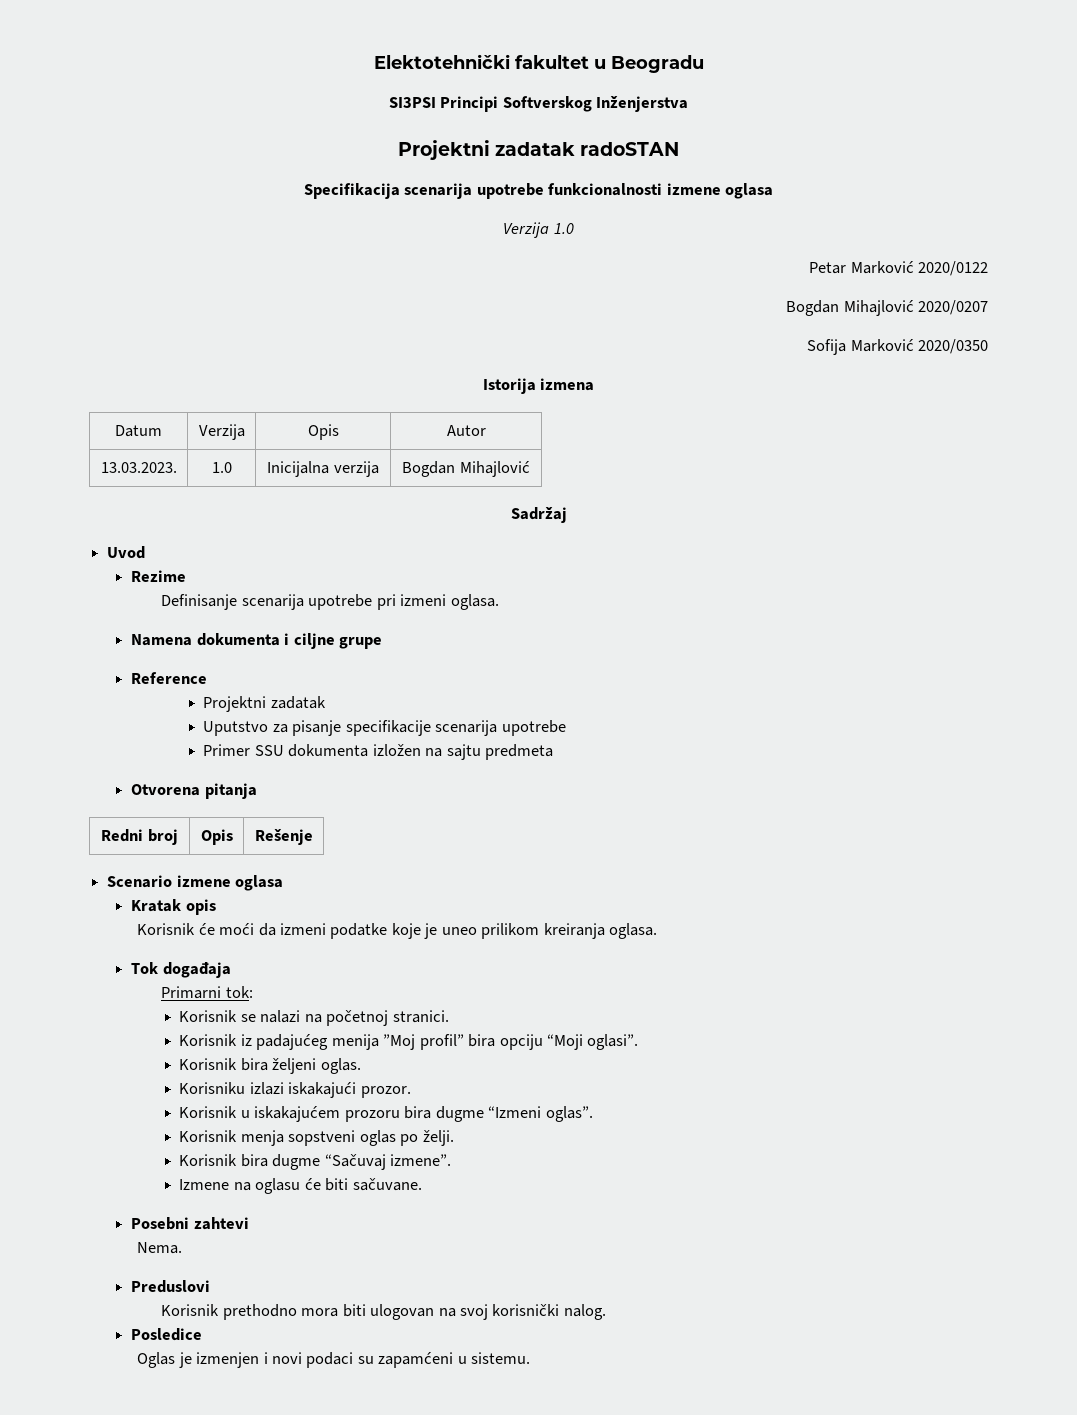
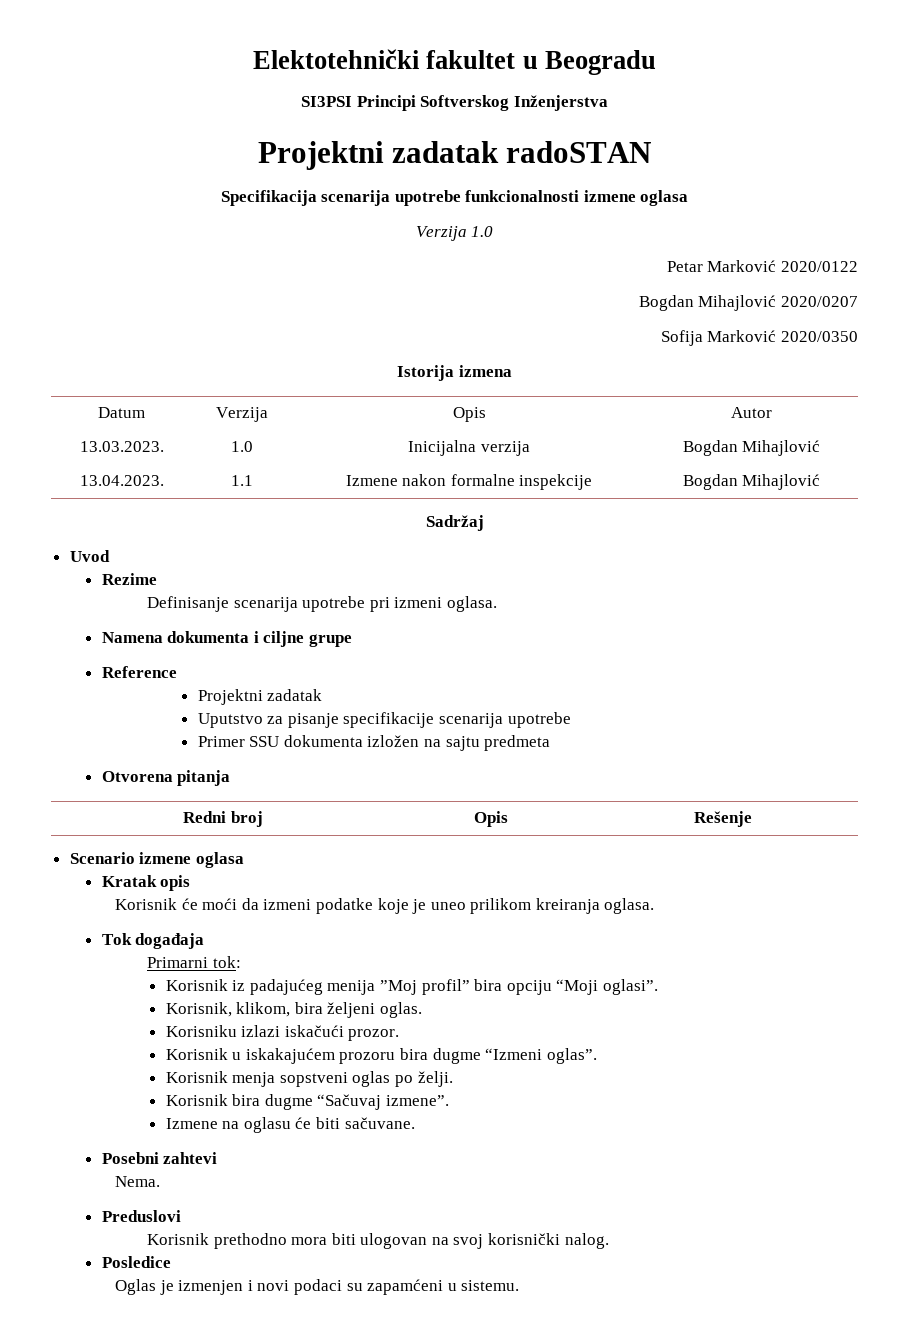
(530, 469) none -> [79,475,164,486] [231,475,254,486] [345,474,593,490] [682,474,821,490] // 13.04.2023. | 1.1 | Izmene nakon formalne inspekcije | Bogdan Mihajlović
[179,1010,449,1026] // Korisnik se nalazi na početnoj stranici. -> (241, 962) none
[179,1058,238,1070] Korisnik -> [165,1002,291,1017] Korisnik, klikom,
[288,1082,357,1098] iskakajući -> [284,1025,344,1037] iskačući

